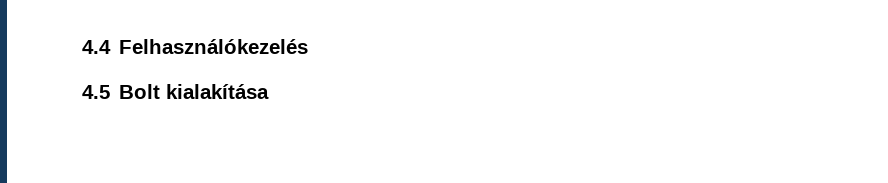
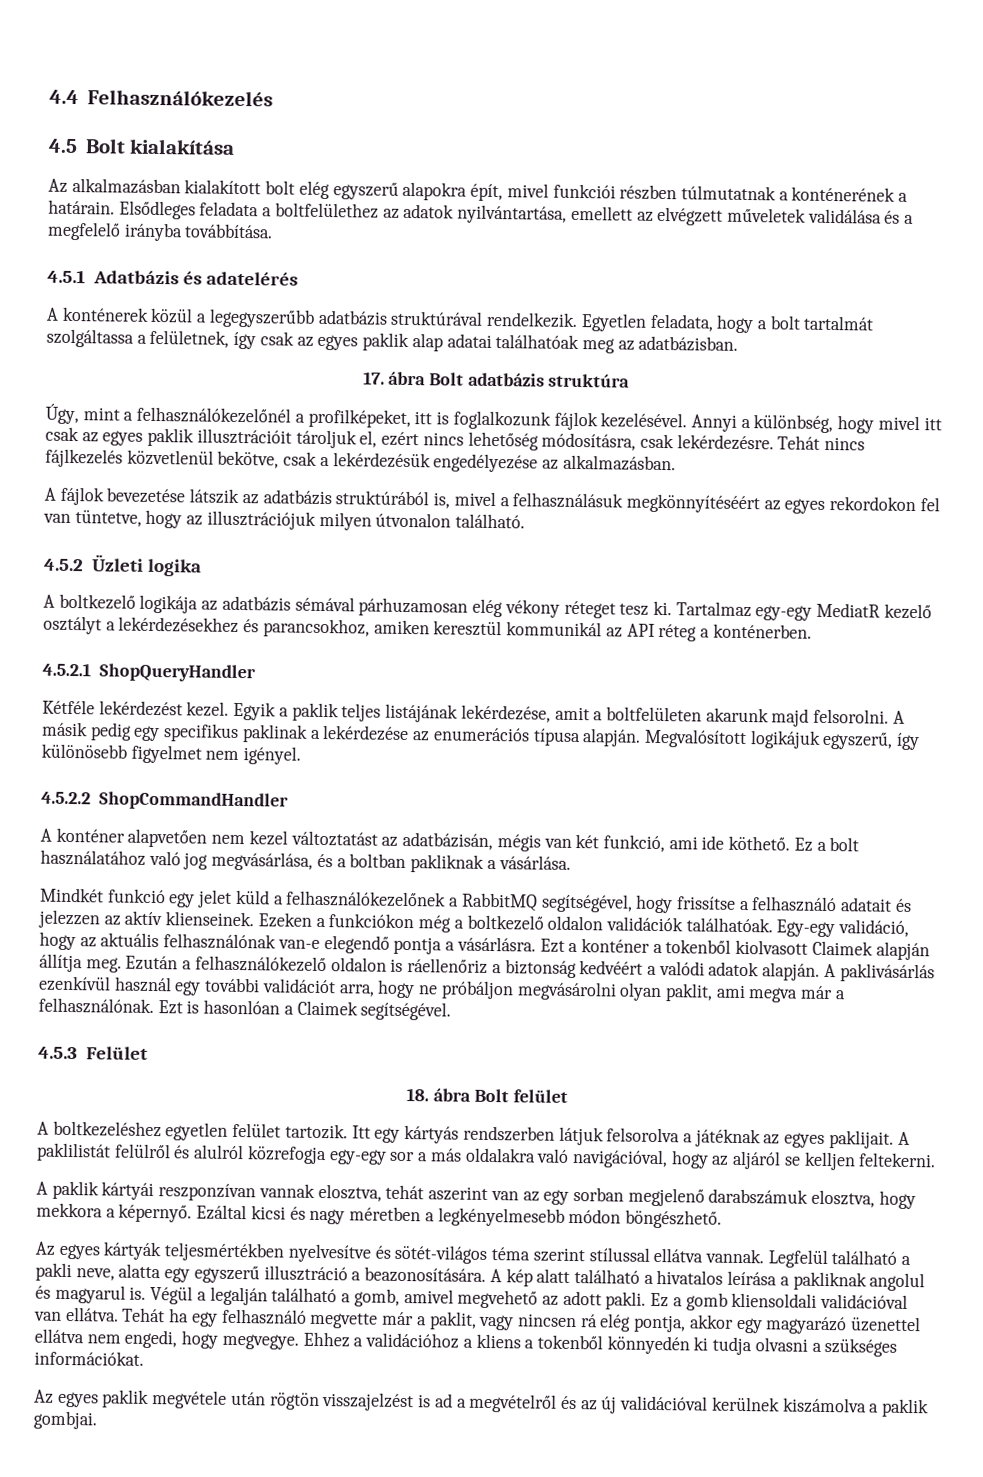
(269, 91) none -> [48,177,909,202] [48,199,915,226] [47,221,274,242] [47,269,299,286] [46,306,875,334] [46,328,739,354] [362,371,631,388] [45,403,942,434] [45,426,866,451] [45,448,676,473] [44,486,940,514] [43,509,526,531] [43,554,202,577] [43,593,932,621] [43,615,812,642] [42,662,256,683] [42,699,905,727] [42,721,921,751] [41,743,302,765] [41,791,289,811] [40,827,860,853] [40,849,571,873] [40,887,912,914] [38,909,910,938] [39,931,930,961] [39,953,935,983] [38,975,846,1003] [38,997,452,1021] [38,1046,148,1060] [406,1088,568,1103] [37,1120,910,1149] [36,1142,937,1171] [36,1180,916,1210] [36,1202,722,1229] [35,1241,912,1269] [35,1262,926,1292] [35,1284,909,1311] [34,1306,922,1335] [34,1328,898,1357] [34,1350,144,1366] [34,1389,930,1418] [33,1410,97,1430] // Az alkalmazásban kialakított bolt elég egyszerű alapokra épít, mivel funkciói részben túlmutatnak a konténerének a határain. Elsődleges feladata a boltfelülethez az adatok nyilvántartása, emellett az elvégzett műveletek validálása és a megfelelő irányba továbbítása. // 4.5.1 Adatbázis és adatelérés // A konténerek közül a legegyszerűbb adatbázis struktúrával rendelkezik. Egyetlen feladata, hogy a bolt tartalmát szolgáltassa a felületnek, így csak az egyes paklik alap adatai találhatóak meg az adatbázisban. // 17. ábra Bolt adatbázis struktúra // Úgy, mint a felhasználókezelőnél a profilképeket, itt is foglalkozunk fájlok kezelésével. Annyi a különbség, hogy mivel itt csak az egyes paklik illusztrációit tároljuk el, ezért nincs lehetőség módosításra, csak lekérdezésre. Tehát nincs fájlkezelés közvetlenül bekötve, csak a lekérdezésük engedélyezése az alkalmazásban. // A fájlok bevezetése látszik az adatbázis struktúrából is, mivel a felhasználásuk megkönnyítéséért az egyes rekordokon fel van tüntetve, hogy az illusztrációjuk milyen útvonalon található. // 4.5.2 Üzleti logika // A boltkezelő logikája az adatbázis sémával párhuzamosan elég vékony réteget tesz ki. Tartalmaz egy-egy MediatR kezelő osztályt a lekérdezésekhez és parancsokhoz, amiken keresztül kommunikál az API réteg a konténerben. // 4.5.2.1 ShopQueryHandler // Kétféle lekérdezést kezel. Egyik a paklik teljes listájának lekérdezése, amit a boltfelületen akarunk majd felsorolni. A másik pedig egy specifikus paklinak a lekérdezése az enumerációs típusa alapján. Megvalósított logikájuk egyszerű, így különösebb figyelmet nem igényel. // 4.5.2.2 ShopCommandHandler // A konténer alapvetően nem kezel változtatást az adatbázisán, mégis van két funkció, ami ide köthető. Ez a bolt használatához való jog megvásárlása, és a boltban pakliknak a vásárlása. // Mindkét funkció egy jelet küld a felhasználókezelőnek a RabbitMQ segítségével, hogy frissítse a felhasználó adatait és jelezzen az aktív klienseinek. Ezeken a funkciókon még a boltkezelő oldalon validációk találhatóak. Egy-egy validáció, hogy az aktuális felhasználónak van-e elegendő pontja a vásárlásra. Ezt a konténer a tokenből kiolvasott Claimek alapján állítja meg. Ezután a felhasználókezelő oldalon is ráellenőriz a biztonság kedvéért a valódi adatok alapján. A paklivásárlás ezenkívül használ egy további validációt arra, hogy ne próbáljon megvásárolni olyan paklit, ami megva már a felhasználónak. Ezt is hasonlóan a Claimek segítségével. // 4.5.3 Felület // 18. ábra Bolt felület // A boltkezeléshez egyetlen felület tartozik. Itt egy kártyás rendszerben látjuk felsorolva a játéknak az egyes paklijait. A paklilistát felülről és alulról közrefogja egy-egy sor a más oldalakra való navigációval, hogy az aljáról se kelljen feltekerni. // A paklik kártyái reszponzívan vannak elosztva, tehát aszerint van az egy sorban megjelenő darabszámuk elosztva, hogy mekkora a képernyő. Ezáltal kicsi és nagy méretben a legkényelmesebb módon böngészhető. // Az egyes kártyák teljesmértékben nyelvesítve és sötét-világos téma szerint stílussal ellátva vannak. Legfelül található a pakli neve, alatta egy egyszerű illusztráció a beazonosítására. A kép alatt található a hivatalos leírása a pakliknak angolul és magyarul is. Végül a legalján található a gomb, amivel megvehető az adott pakli. Ez a gomb kliensoldali validációval van ellátva. Tehát ha egy felhasználó megvette már a paklit, vagy nincsen rá elég pontja, akkor egy magyarázó üzenettel ellátva nem engedi, hogy megvegye. Ehhez a validációhoz a kliens a tokenből könnyedén ki tudja olvasni a szükséges információkat. // Az egyes paklik megvétele után rögtön visszajelzést is ad a megvételről és az új validációval kerülnek kiszámolva a paklik gombjai.

